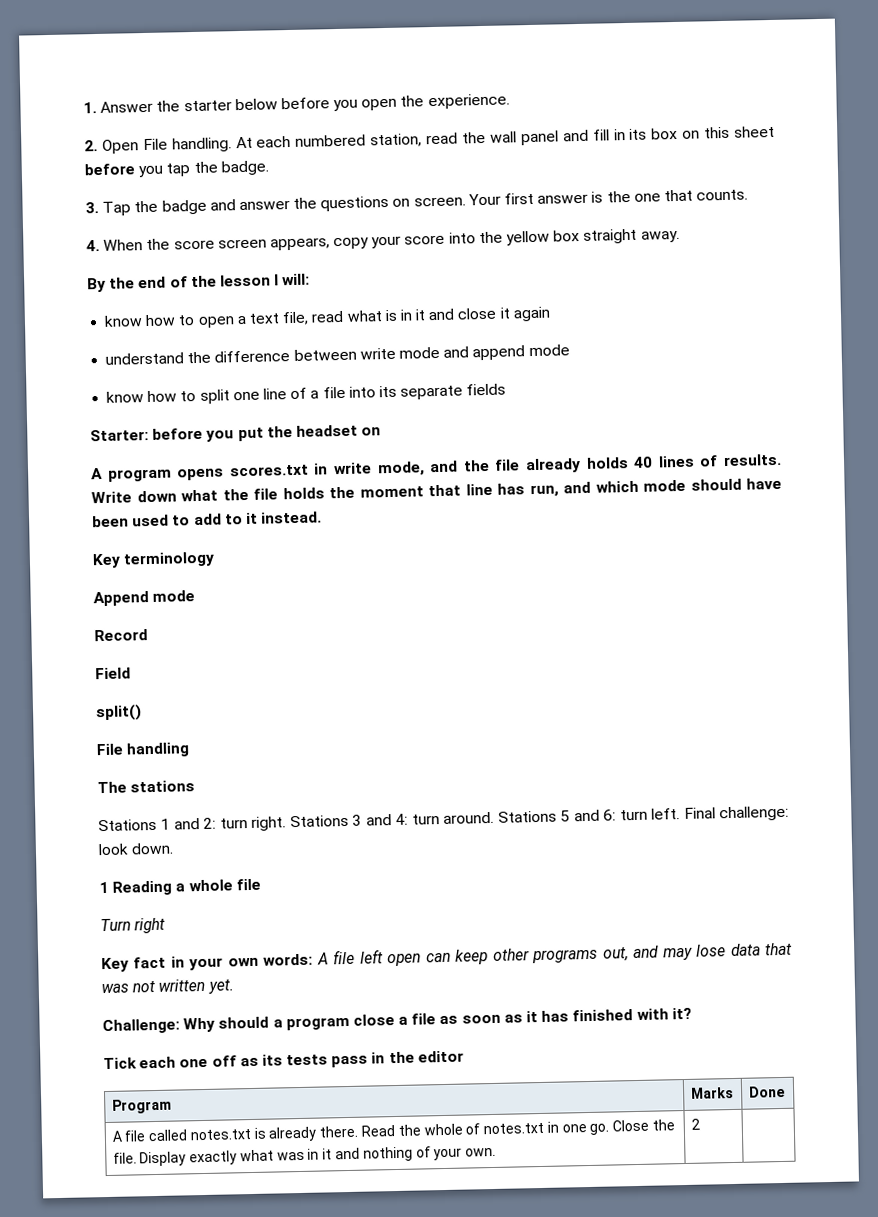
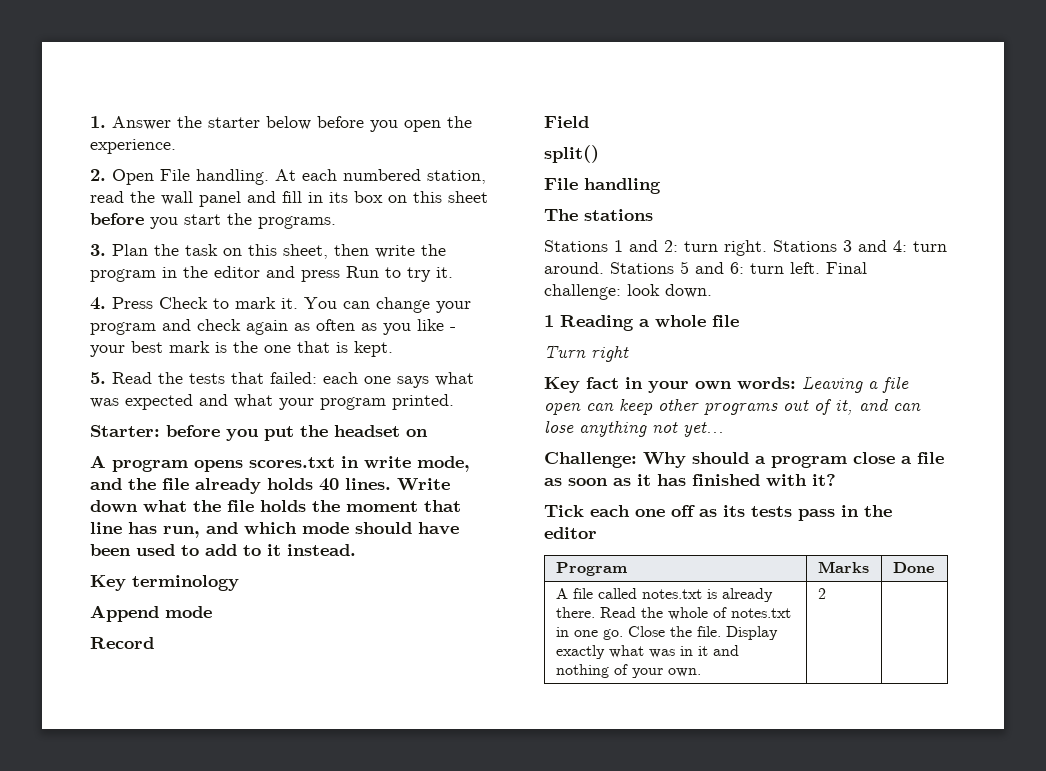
[166,160,269,177] [85,189,749,216] [86,228,680,252] [87,273,311,293] [104,306,551,328] [105,344,570,365] [106,383,507,404] tap the badge. // 3. Tap the badge and answer the questions on screen. Your first answer is the one that counts. // 4. When the score screen appears, copy your score into the yellow box straight away. // By the end of the lesson I will: // know how to open a text file, read what is in it and close it again // understand the difference between write mode and append mode // know how to split one line of a file into its separate fields -> [184,213,336,229] [90,244,446,259] [90,266,453,282] [90,297,471,313] [90,319,456,335] [90,341,393,357] [90,372,474,388] [90,394,454,410] start the programs. // 3. Plan the task on this sheet, then write the program in the editor and press Run to try it. // 4. Press Check to mark it. You can change your program and check again as often as you like - your best mark is the one that is kept. // 5. Read the tests that failed: each one says what was expected and what your program printed.
[657,453,783,468] lines of results. -> [345,478,391,490] lines.
[316,949,383,965] A file left -> [802,376,909,393] Leaving a file
[602,942,793,962] [101,978,234,994] out, and may lose data that was not written yet. -> [783,398,921,415] [544,420,724,437] out of it, and can lose anything not yet...

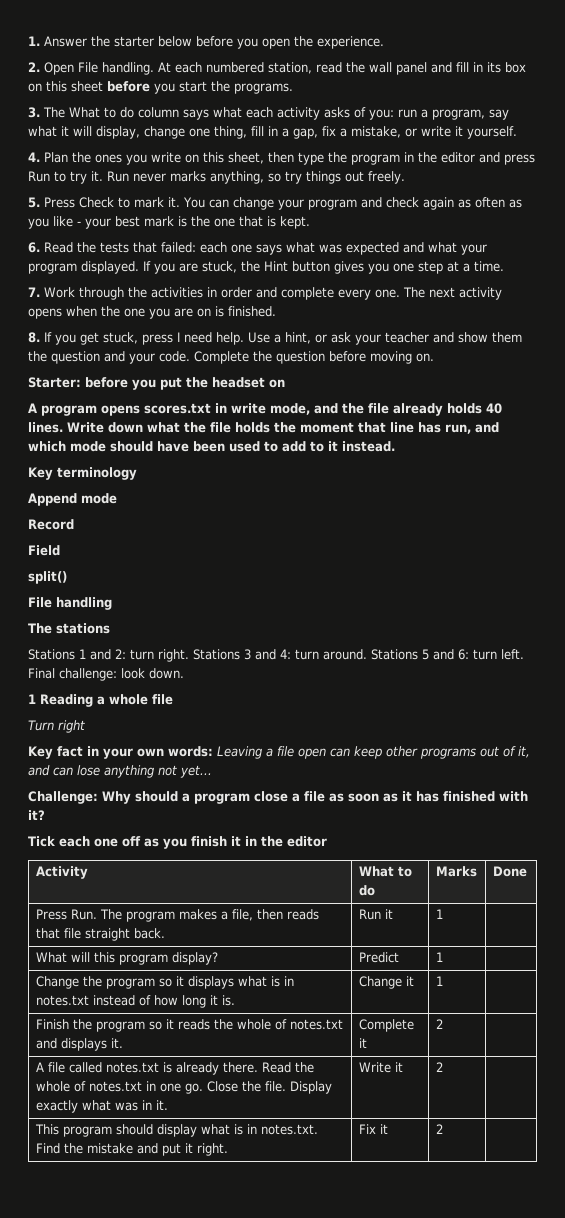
[112,244,218,256] Plan the task -> [43,107,509,120] [28,126,517,139] [28,152,181,165] The What to do column says what each activity asks of you: run a program, say what it will display, change one thing, fill in a gap, fix a mistake, or write it yourself. // 4. Plan the ones you write
[375,245,415,258] write -> [298,152,324,165] type
[90,297,106,310] // 4. -> [107,171,405,184] [28,197,40,208] Run never marks anything, so try things out freely. // 5.
[90,372,106,384] 5. -> [28,242,40,253] 6.
[392,394,454,410] printed. -> [81,261,504,274] [28,287,502,300] [28,306,276,319] [28,332,522,345] [28,351,434,364] displayed. If you are stuck, the Hint button gives you one step at a time. // 7. Work through the activities in order and complete every one. The next activity opens when the one you are on is finished. // 8. If you get stuck, press I need help. Use a hint, or ask your teacher and show them the question and your code. Complete the question before moving on.
[723,505,835,521] its tests pass -> [163,836,241,849] you finish it
[555,562,627,576] [817,561,869,573] [892,562,934,573] Program | Marks | Done -> [35,866,88,879] [358,866,412,877] [358,885,375,896] [435,866,477,877] [492,866,527,877] [35,909,319,922] [35,928,165,941] [358,909,393,920] [435,909,443,919] [35,952,218,965] [358,952,399,963] [435,952,443,962] [35,976,294,989] [35,995,235,1008] [358,976,414,989] [435,976,443,986] [35,1019,343,1032] [35,1038,123,1051] [358,1019,414,1032] [358,1038,367,1048] [435,1019,443,1029] Activity | What to do | Marks | Done // Press Run. The program makes a file, then reads that file straight back. | Run it | 1 | // What will this program display? | Predict | 1 | // Change the program so it displays what is in notes.txt instead of how long it is. | Change it | 1 | // Finish the program so it reads the whole of notes.txt and displays it. | Complete it | 2 |
[697,645,739,656] [555,664,701,678] it and nothing of your own. -> [155,1100,168,1110] [358,1062,403,1073] [435,1062,443,1072] [34,1124,318,1137] [35,1143,228,1156] [358,1124,388,1134] it. | Write it | 2 | // This program should display what is in notes.txt. Find the mistake and put it right. | Fix it

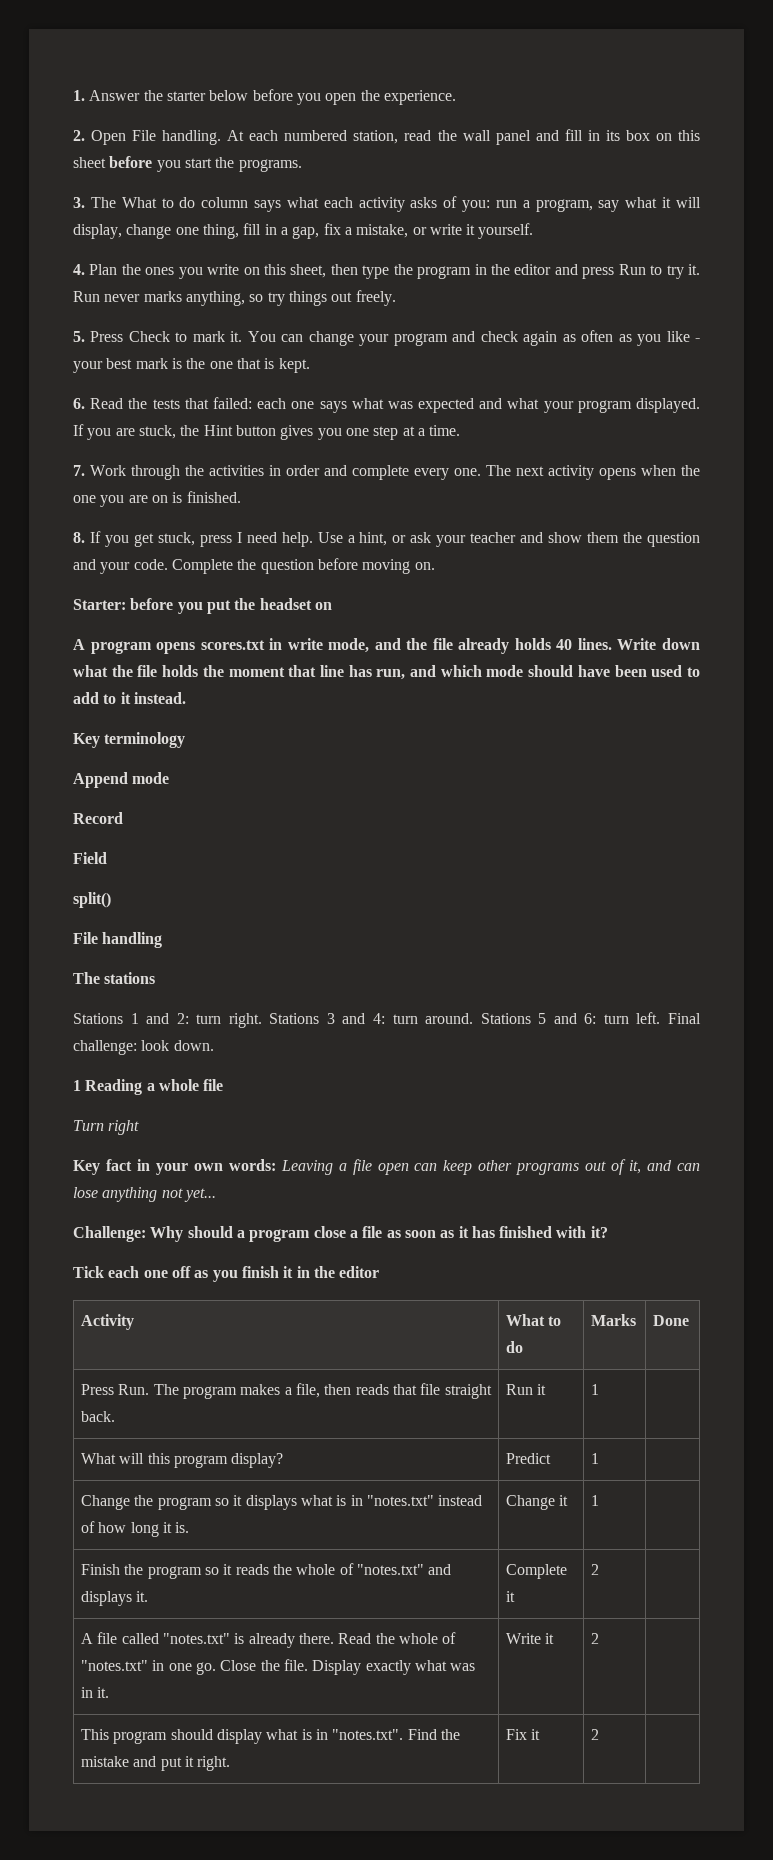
[35,995,89,1006] notes.txt -> [367,1495,435,1506] "notes.txt"
[289,1019,343,1030] notes.txt -> [357,1564,425,1575] "notes.txt"
[105,1062,159,1073] notes.txt -> [163,1633,231,1644] "notes.txt"
[88,1081,142,1092] notes.txt -> [81,1660,149,1671] "notes.txt"
[260,1124,318,1135] notes.txt. -> [332,1729,404,1740] "notes.txt".

